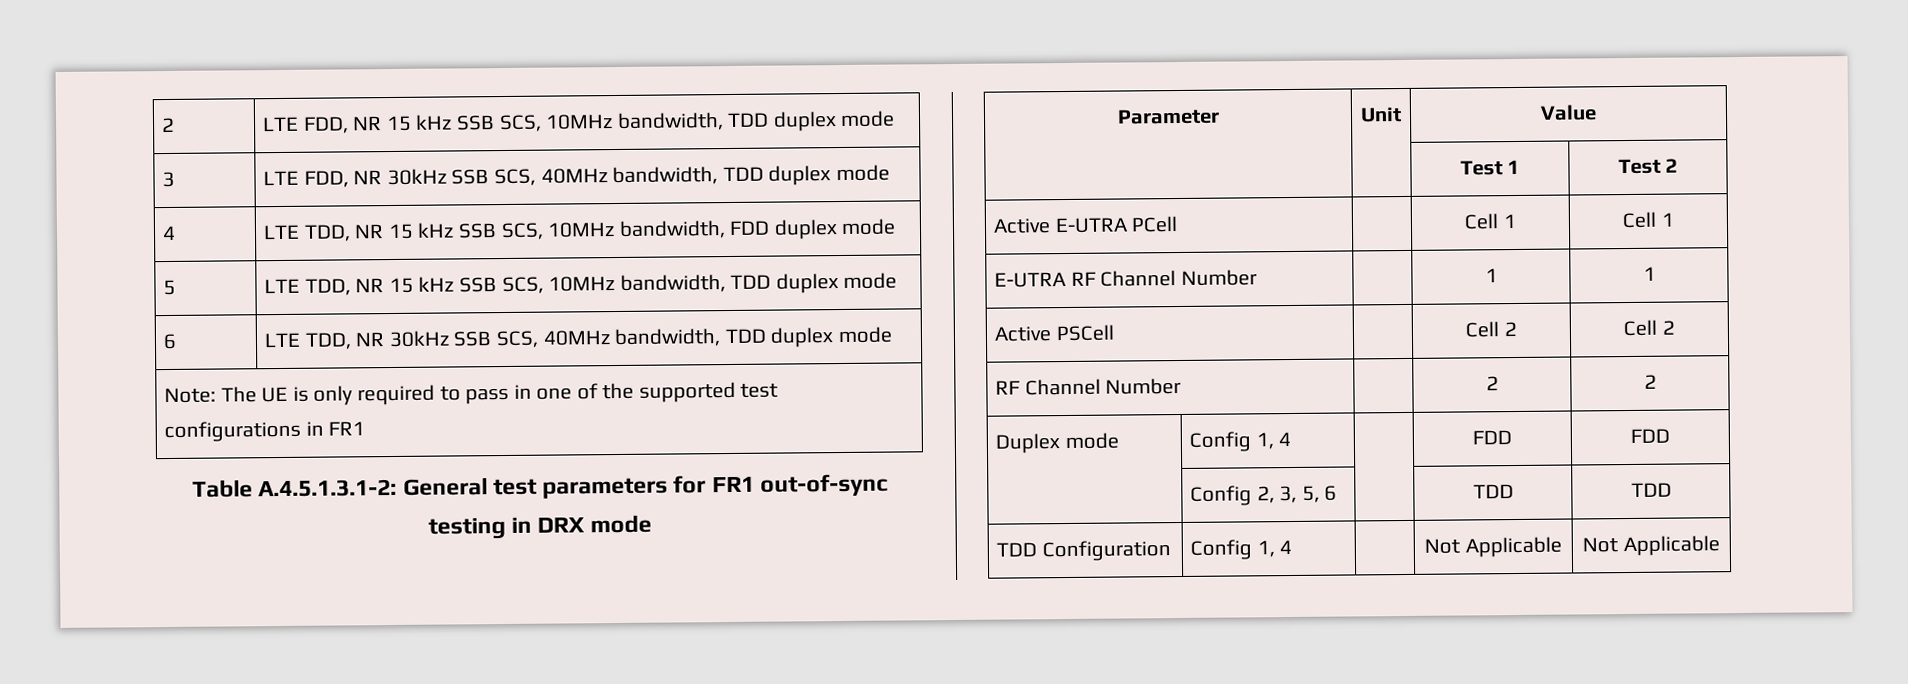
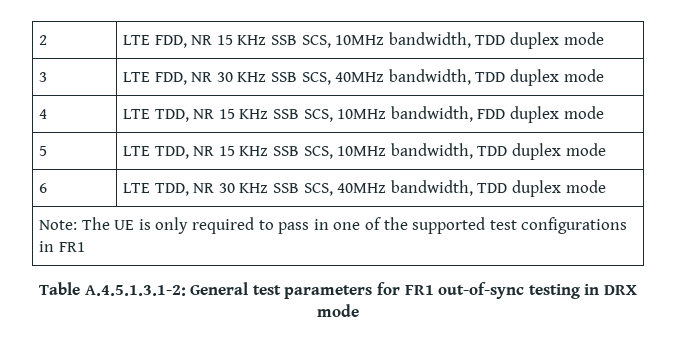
[415,114,453,130] kHz -> [237,35,267,45] KHz
[386,168,447,186] 30kHz -> [216,72,267,82] 30 KHz
[417,222,455,238] kHz -> [239,109,269,119] KHz
[418,276,455,292] kHz -> [239,146,269,156] KHz
[388,330,450,348] 30kHz -> [218,183,269,193] 30 KHz
[1116,108,1220,125] [1360,107,1402,123] [1540,104,1597,121] [1459,159,1521,176] [1617,158,1679,175] [993,216,1179,234] [1464,213,1517,230] [1622,211,1675,229] [994,269,1257,288] [1484,268,1498,283] [1642,266,1656,281] [994,324,1114,342] [1465,321,1517,338] [1623,319,1675,337] [995,377,1182,396] [1485,376,1499,391] [1643,374,1657,389] [995,432,1119,454] [1189,431,1292,452] [1472,430,1512,445] [1630,428,1670,443] [1190,485,1338,506] [1472,484,1514,499] [1630,482,1672,497] [996,540,1171,562] [1190,539,1293,560] [1424,536,1562,558] [1582,535,1720,557] // Parameter | Unit | Value // | | Test 1 | Test 2 // Active E-UTRA PCell | | Cell 1 | Cell 1 // E-UTRA RF Channel Number | | 1 | 1 // Active PSCell | | Cell 2 | Cell 2 // RF Channel Number | | 2 | 2 // Duplex mode | Config 1, 4 | | FDD | FDD // | Config 2, 3, 5, 6 | | TDD | TDD // TDD Configuration | Config 1, 4 | | Not Applicable | Not Applicable -> (359, 310) none

